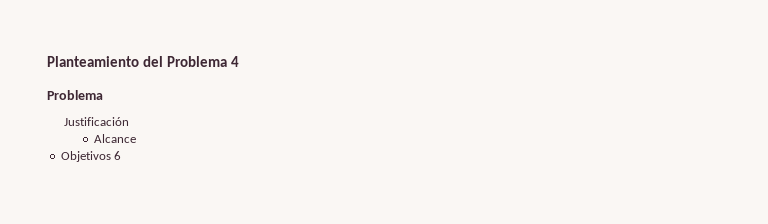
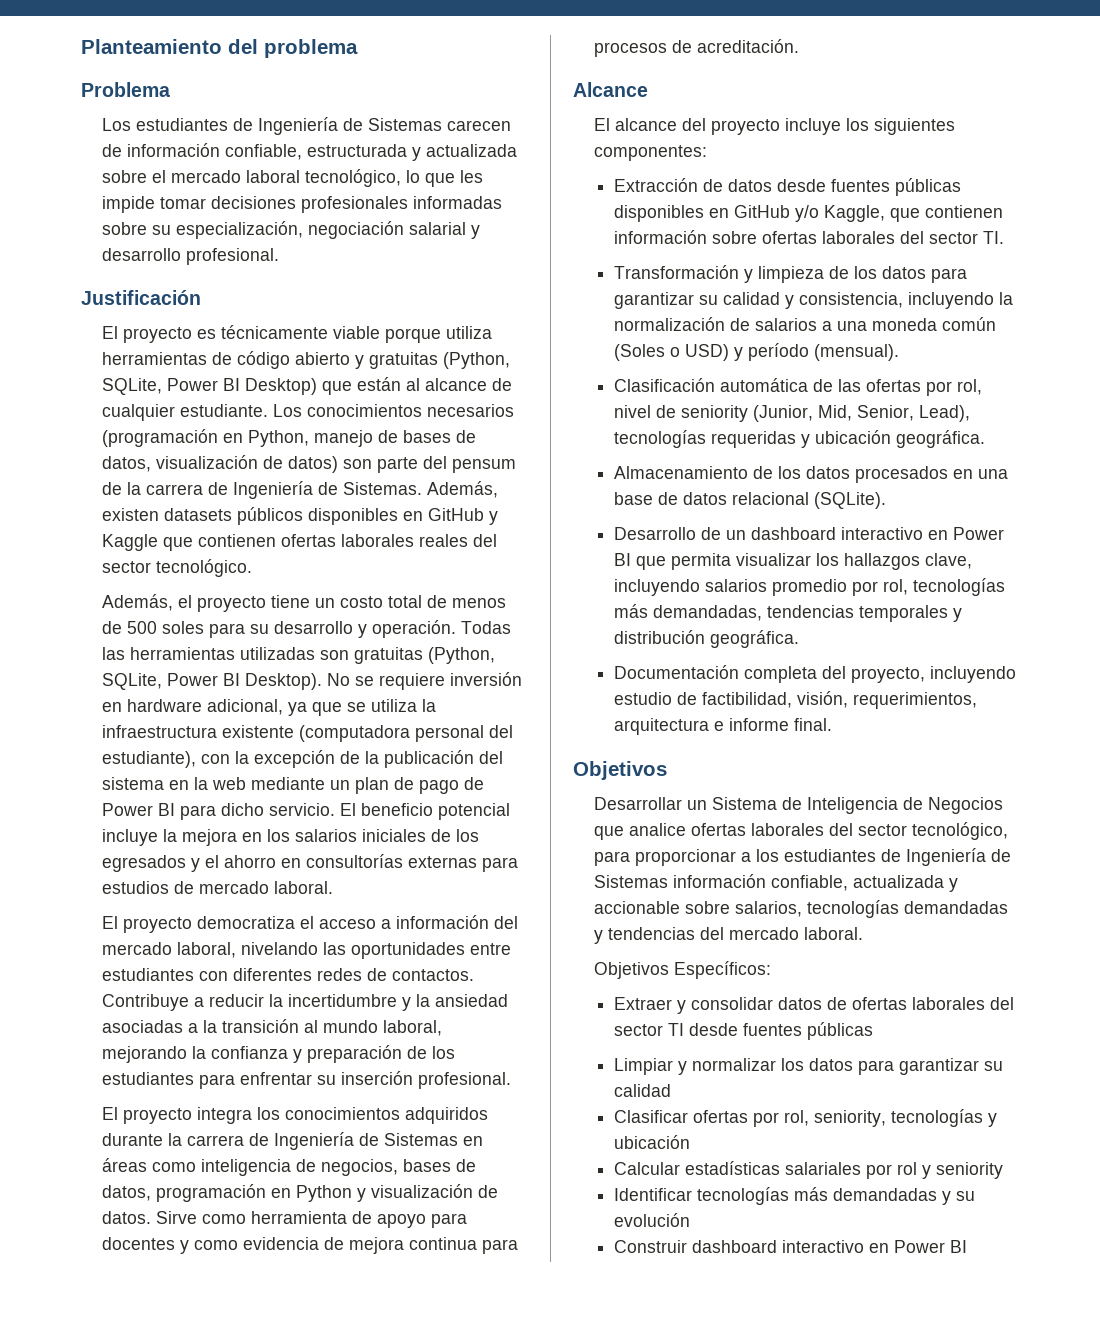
[166,56,239,67] Problema 4 -> [264,39,358,58] problema
[63,117,129,126] [94,134,137,143] [60,151,122,162] Justificación // Alcance // Objetivos 6 -> [102,117,512,135] [102,143,518,161] [102,169,484,187] [102,196,503,213] [102,221,481,239] [102,248,280,265] [81,290,201,305] [102,325,493,343] [102,351,511,369] [102,377,513,395] [102,404,515,421] [102,429,477,447] [102,455,517,473] [102,481,499,499] [102,507,499,525] [102,534,498,551] [102,559,253,577] [102,594,507,612] [102,620,512,638] [102,647,496,664] [102,672,523,690] [102,699,437,716] [102,725,514,742] [102,750,504,768] [102,777,485,794] [102,803,511,820] [102,829,480,846] [102,854,519,872] [102,881,334,894] [102,915,519,933] [102,942,512,959] [102,968,475,981] [102,994,509,1011] [102,1019,443,1036] [102,1045,456,1063] [102,1071,512,1089] [102,1107,489,1124] [102,1132,484,1150] [102,1158,477,1176] [102,1184,499,1202] [102,1211,468,1228] [102,1237,519,1254] [594,39,800,57] [573,82,648,97] [594,118,956,135] [594,145,708,161] [613,178,961,196] [613,205,1003,222] [613,230,1004,244] [613,265,967,283] [613,292,1013,309] [613,317,996,331] [613,343,899,361] [613,378,982,396] [613,405,970,422] [613,430,985,448] [613,466,1008,483] [613,492,886,509] [613,527,1004,540] [613,553,972,570] [613,578,1005,596] [613,604,962,622] [613,630,799,648] [613,665,1016,683] [613,691,977,709] [613,718,832,735] [573,761,667,780] [594,797,1004,814] [594,822,1009,840] [594,848,1012,866] [594,874,959,892] [594,900,1009,918] [594,927,864,944] [594,961,772,979] [613,997,1014,1014] [613,1022,873,1040] [613,1058,1003,1075] [613,1084,671,1097] [613,1109,997,1127] [613,1135,690,1149] [613,1161,1003,1179] [613,1187,975,1205] [613,1213,690,1227] [613,1240,967,1253] Los estudiantes de Ingeniería de Sistemas carecen de información confiable, estructurada y actualizada sobre el mercado laboral tecnológico, lo que les impide tomar decisiones profesionales informadas sobre su especialización, negociación salarial y desarrollo profesional. // Justificación // El proyecto es técnicamente viable porque utiliza herramientas de código abierto y gratuitas (Python, SQLite, Power BI Desktop) que están al alcance de cualquier estudiante. Los conocimientos necesarios (programación en Python, manejo de bases de datos, visualización de datos) son parte del pensum de la carrera de Ingeniería de Sistemas. Además, existen datasets públicos disponibles en GitHub y Kaggle que contienen ofertas laborales reales del sector tecnológico. // Además, el proyecto tiene un costo total de menos de 500 soles para su desarrollo y operación. Todas las herramientas utilizadas son gratuitas (Python, SQLite, Power BI Desktop). No se requiere inversión en hardware adicional, ya que se utiliza la infraestructura existente (computadora personal del estudiante), con la excepción de la publicación del sistema en la web mediante un plan de pago de Power BI para dicho servicio. El beneficio potencial incluye la mejora en los salarios iniciales de los egresados y el ahorro en consultorías externas para estudios de mercado laboral. // El proyecto democratiza el acceso a información del mercado laboral, nivelando las oportunidades entre estudiantes con diferentes redes de contactos. Contribuye a reducir la incertidumbre y la ansiedad asociadas a la transición al mundo laboral, mejorando la confianza y preparación de los estudiantes para enfrentar su inserción profesional. // El proyecto integra los conocimientos adquiridos durante la carrera de Ingeniería de Sistemas en áreas como inteligencia de negocios, bases de datos, programación en Python y visualización de datos. Sirve como herramienta de apoyo para docentes y como evidencia de mejora continua para procesos de acreditación. // Alcance // El alcance del proyecto incluye los siguientes componentes: // Extracción de datos desde fuentes públicas disponibles en GitHub y/o Kaggle, que contienen información sobre ofertas laborales del sector TI. // Transformación y limpieza de los datos para garantizar su calidad y consistencia, incluyendo la normalización de salarios a una moneda común (Soles o USD) y período (mensual). // Clasificación automática de las ofertas por rol, nivel de seniority (Junior, Mid, Senior, Lead), tecnologías requeridas y ubicación geográfica. // Almacenamiento de los datos procesados en una base de datos relacional (SQLite). // Desarrollo de un dashboard interactivo en Power BI que permita visualizar los hallazgos clave, incluyendo salarios promedio por rol, tecnologías más demandadas, tendencias temporales y distribución geográfica. // Documentación completa del proyecto, incluyendo estudio de factibilidad, visión, requerimientos, arquitectura e informe final. // Objetivos // Desarrollar un Sistema de Inteligencia de Negocios que analice ofertas laborales del sector tecnológico, para proporcionar a los estudiantes de Ingeniería de Sistemas información confiable, actualizada y accionable sobre salarios, tecnologías demandadas y tendencias del mercado laboral. // Objetivos Específicos: // Extraer y consolidar datos de ofertas laborales del sector TI desde fuentes públicas // Limpiar y normalizar los datos para garantizar su calidad // Clasificar ofertas por rol, seniority, tecnologías y ubicación // Calcular estadísticas salariales por rol y seniority // Identificar tecnologías más demandadas y su evolución // Construir dashboard interactivo en Power BI

